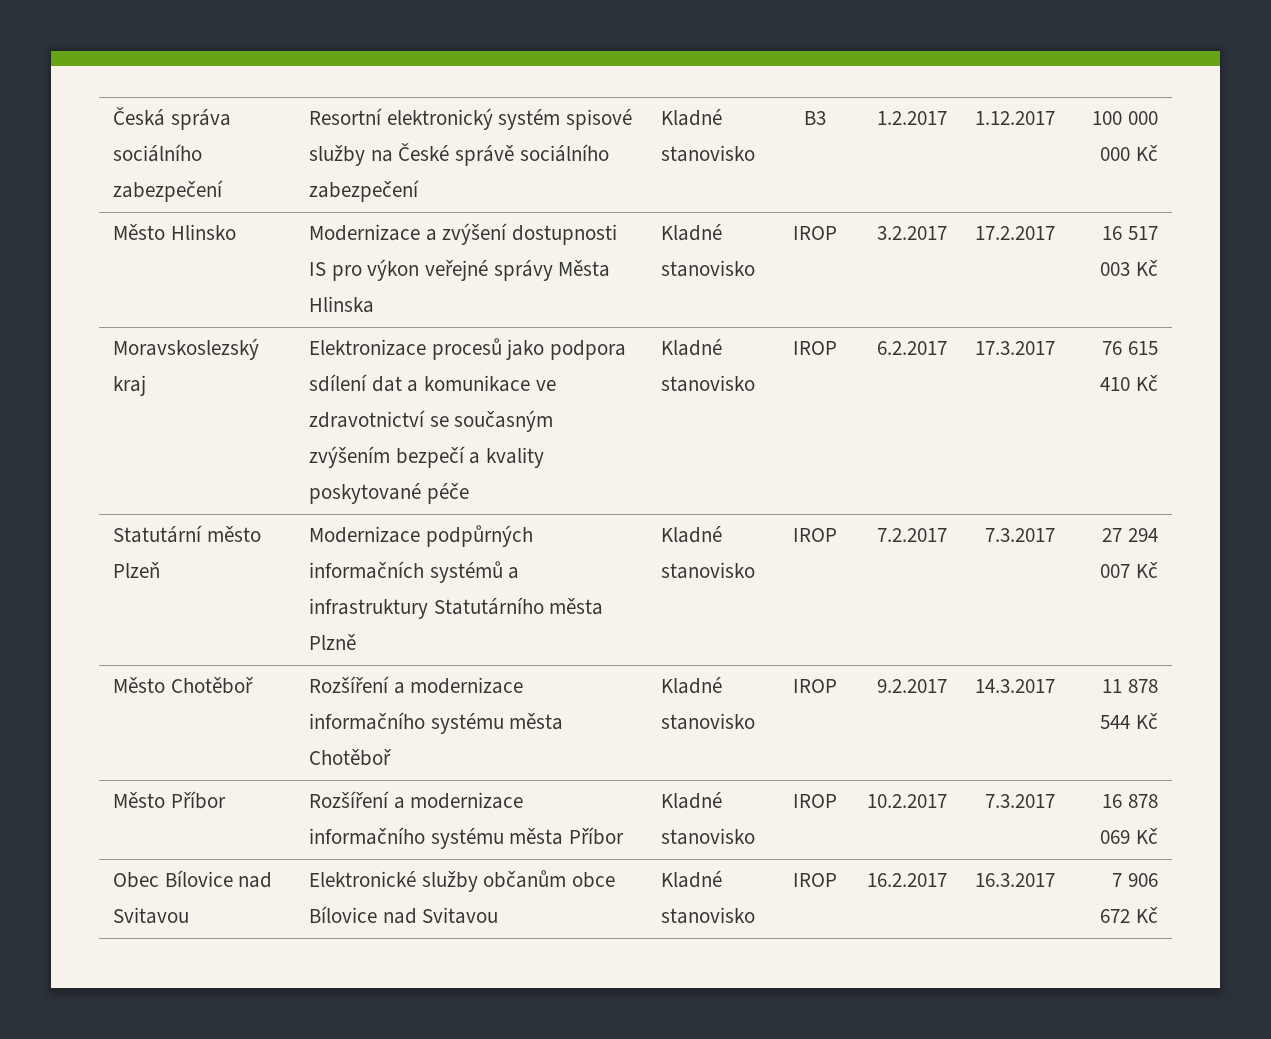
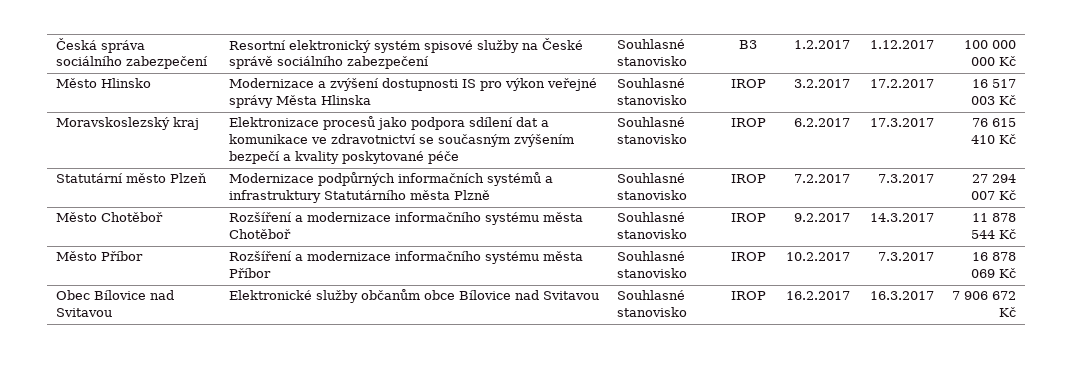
[660,109,722,126] Kladné -> [617,39,686,49] Souhlasné
[660,224,722,241] Kladné -> [617,78,686,88] Souhlasné
[660,339,722,356] Kladné -> [617,117,686,127] Souhlasné
[660,526,722,543] Kladné -> [617,173,686,183] Souhlasné
[660,677,722,694] Kladné -> [617,212,686,222] Souhlasné
[660,792,722,809] Kladné -> [617,251,686,261] Souhlasné
[660,871,722,888] Kladné -> [617,290,686,300] Souhlasné

